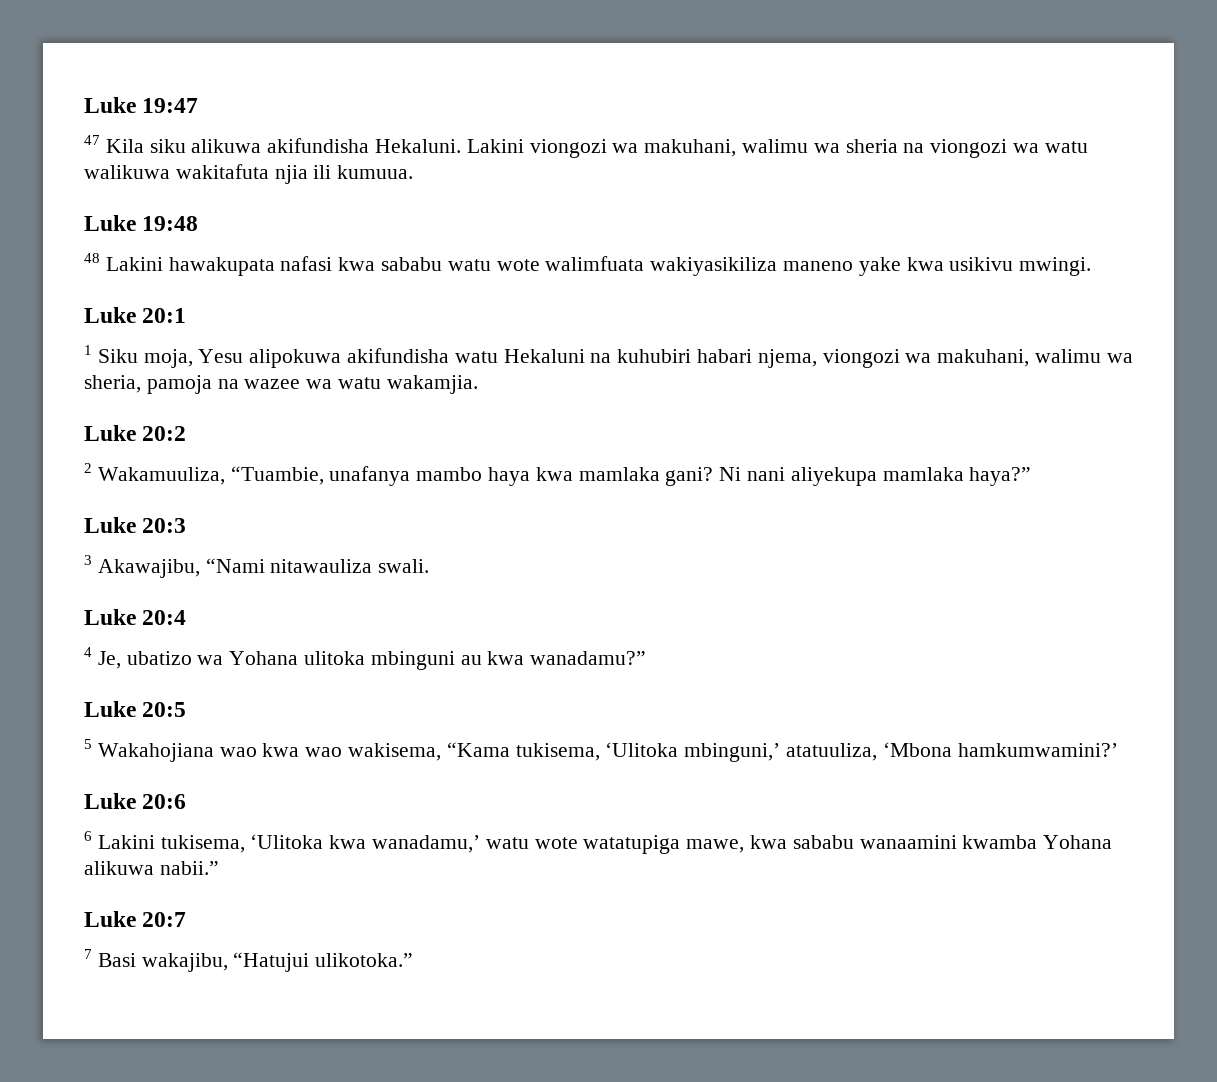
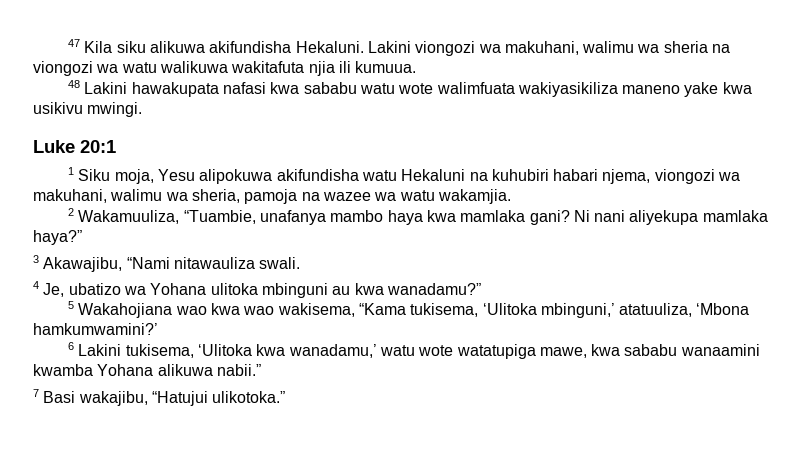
[84,97,199,113] Luke 19:47 // -> (67, 43) none
[84,215,199,231] // Luke 19:48 -> (417, 67) none
[84,425,187,441] // Luke 20:2 -> (511, 196) none
[84,517,187,533] // Luke 20:3 -> (82, 237) none
[84,609,187,625] // Luke 20:4 -> (301, 263) none
[84,701,187,717] // Luke 20:5 -> (481, 289) none
[84,793,187,809] // Luke 20:6 -> (158, 329) none
[84,911,187,927] // Luke 20:7 -> (261, 370) none

